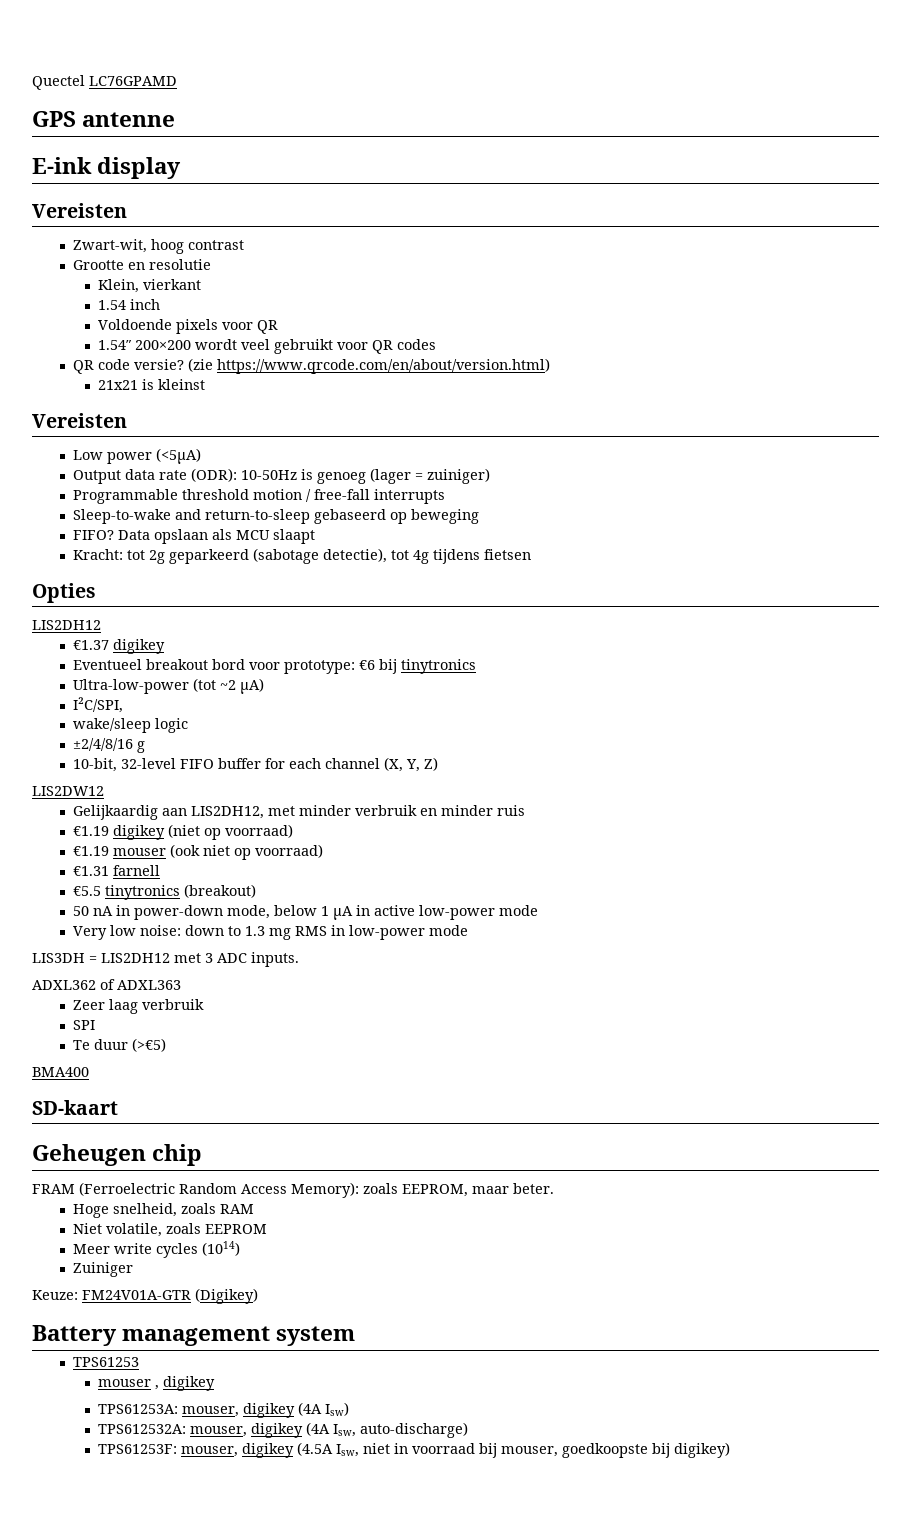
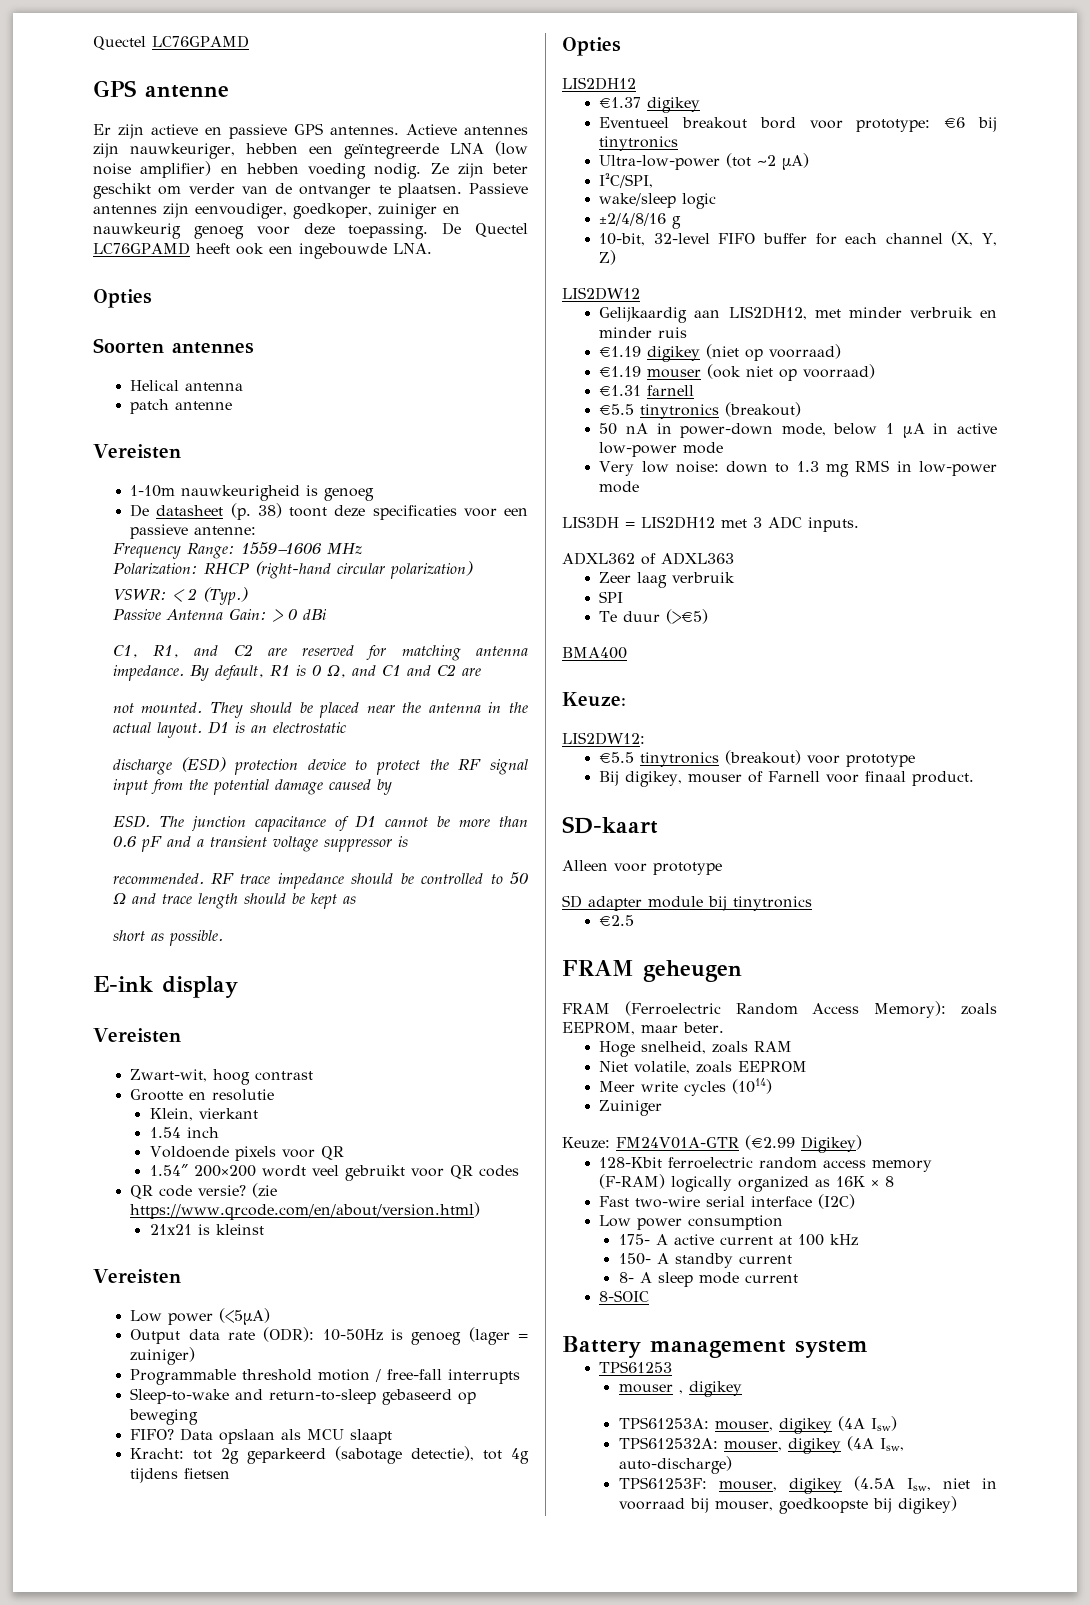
(176, 119) none -> [93,123,528,139] [93,141,528,159] [93,161,528,179] [93,183,528,199] [93,203,460,219] [93,222,528,239] [93,242,432,259] [93,289,152,308] [93,338,254,354] [130,380,244,391] [130,399,233,414] [93,444,181,459] [130,485,375,501] [130,503,528,520] [130,524,257,539] [112,542,362,559] [112,561,473,579] [112,587,248,605] [112,608,327,622] [112,644,528,661] [112,664,481,681] [112,702,528,718] [112,721,347,738] [112,757,528,775] [112,779,392,795] [112,815,529,832] [112,836,408,852] [112,872,528,889] [112,892,356,909] [112,930,223,946] // Er zijn actieve en passieve GPS antennes. Actieve antennes zijn nauwkeuriger, hebben een geïntegreerde LNA (low noise amplifier) en hebben voeding nodig. Ze zijn beter geschikt om verder van de ontvanger te plaatsen. Passieve antennes zijn eenvoudiger, goedkoper, zuiniger en nauwkeurig genoeg voor deze toepassing. De Quectel LC76GPAMD heeft ook een ingebouwde LNA. // Opties // Soorten antennes // Helical antenna // patch antenne // Vereisten // 1-10m nauwkeurigheid is genoeg // De datasheet (p. 38) toont deze specificaties voor een passieve antenne: // Frequency Range: 1559–1606 MHz // Polarization: RHCP (right-hand circular polarization) // VSWR: < 2 (Typ.) // Passive Antenna Gain: > 0 dBi // C1, R1, and C2 are reserved for matching antenna impedance. By default, R1 is 0 Ω, and C1 and C2 are // not mounted. They should be placed near the antenna in the actual layout. D1 is an electrostatic // discharge (ESD) protection device to protect the RF signal input from the potential damage caused by // ESD. The junction capacitance of D1 cannot be more than 0.6 pF and a transient voltage suppressor is // recommended. RF trace impedance should be controlled to 50 Ω and trace length should be kept as // short as possible.
[32,1100,118,1115] [32,1144,203,1166] SD-kaart // Geheugen chip -> [562,692,626,707] [562,732,645,745] [599,750,916,767] [599,771,975,787] [562,816,658,834] [562,860,722,875] [562,895,812,911] [599,915,635,926] [562,960,742,982] Keuze: // LIS2DW12: // €5.5 tinytronics (breakout) voor prototype // Bij digikey, mouser of Farnell voor finaal product. // SD-kaart // Alleen voor prototype // SD adapter module bij tinytronics // €2.5 // FRAM geheugen
[195,1288,258,1304] (Digikey) -> [745,1135,862,1153] [599,1157,933,1172] [599,1174,895,1192] [599,1194,856,1209] [599,1215,784,1230] [618,1234,858,1246] [618,1253,792,1268] [618,1272,798,1287] [599,1290,650,1302] (€2.99 Digikey) // 128-Kbit ferroelectric random access memory (F-RAM) logically organized as 16K × 8 // Fast two-wire serial interface (I2C) // Low power consumption // 175- A active current at 100 kHz // 150- A standby current // 8- A sleep mode current // 8-SOIC

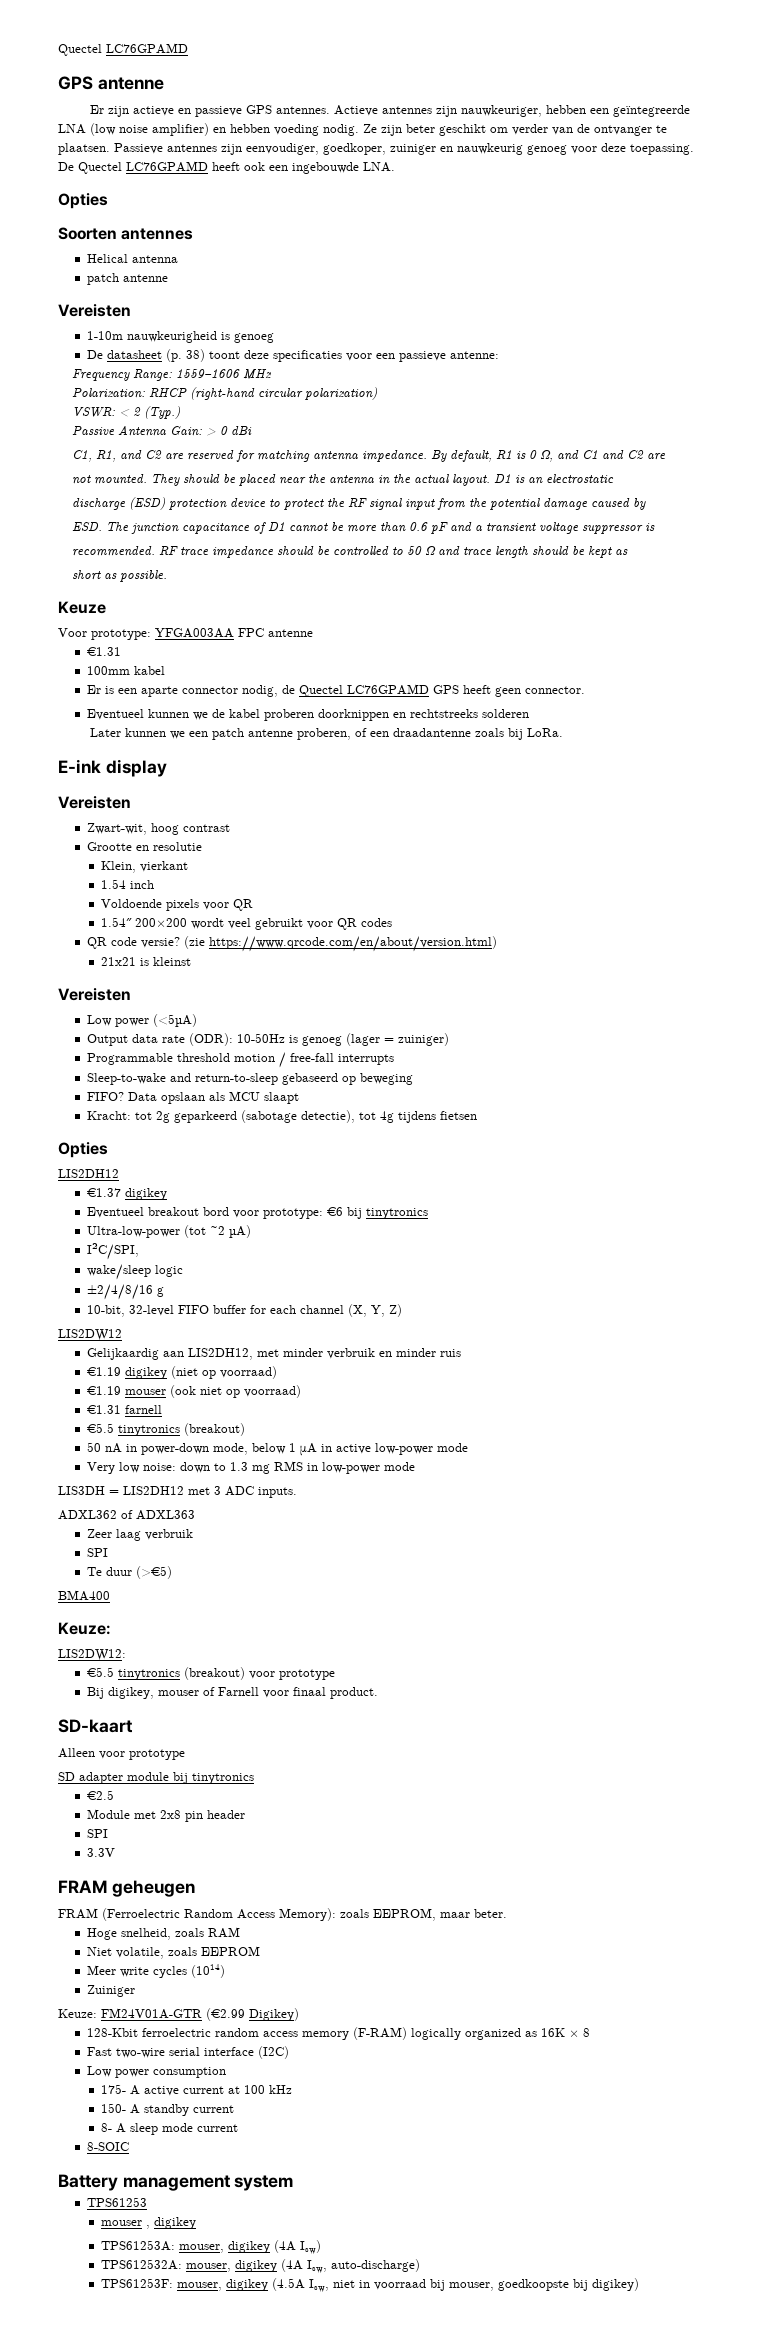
(223, 938) none -> [58,601,106,614] [58,628,313,640] [86,647,121,656] [86,666,165,675] [86,684,585,697] [86,709,529,721] [89,728,563,740] // Keuze // Voor prototype: YFGA003AA FPC antenne // €1.31 // 100mm kabel // Er is een aparte connector nodig, de Quectel LC76GPAMD GPS heeft geen connector. // Eventueel kunnen we de kabel proberen doorknippen en rechtstreeks solderen // Later kunnen we een patch antenne proberen, of een draadantenne zoals bij LoRa.
(635, 920) none -> [86,1809,245,1822] [86,1829,108,1838] [86,1848,115,1857] // Module met 2x8 pin header // SPI // 3.3V

